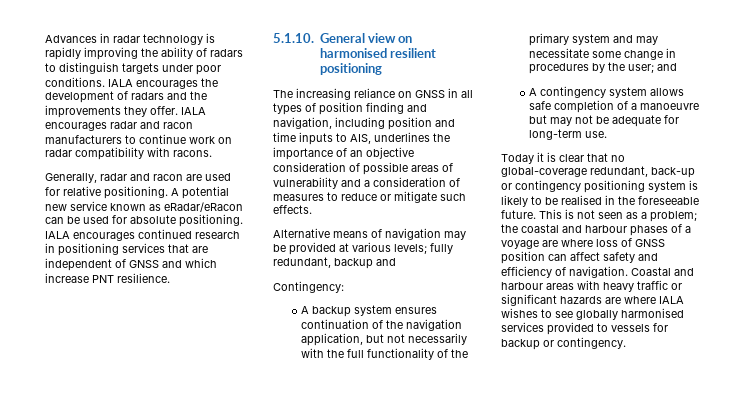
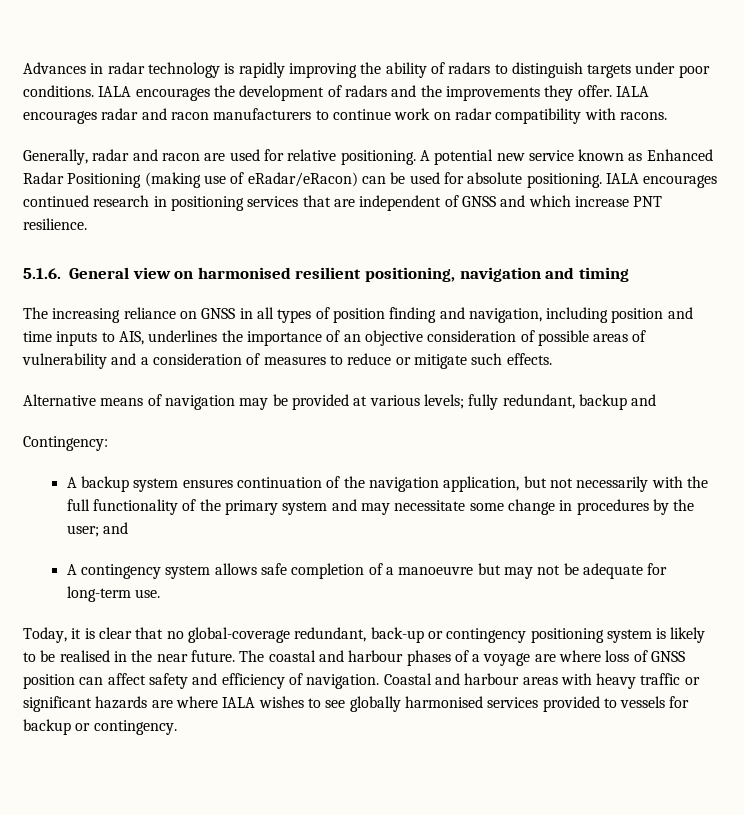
[164,202,243,212] eRadar/eRacon -> [646,149,713,161] [23,172,358,188] Enhanced Radar Positioning (making use of eRadar/eRacon)
[273,33,314,43] 5.1.10. -> [23,268,61,279] 5.1.6.
[319,63,382,75] positioning -> [364,267,629,282] positioning, navigation and timing
[501,154,534,164] Today -> [23,627,67,643] Today,
[638,196,699,205] [501,209,697,222] [501,224,518,233] foreseeable future. This is not seen as a problem; the -> [156,650,265,662] near future. The

